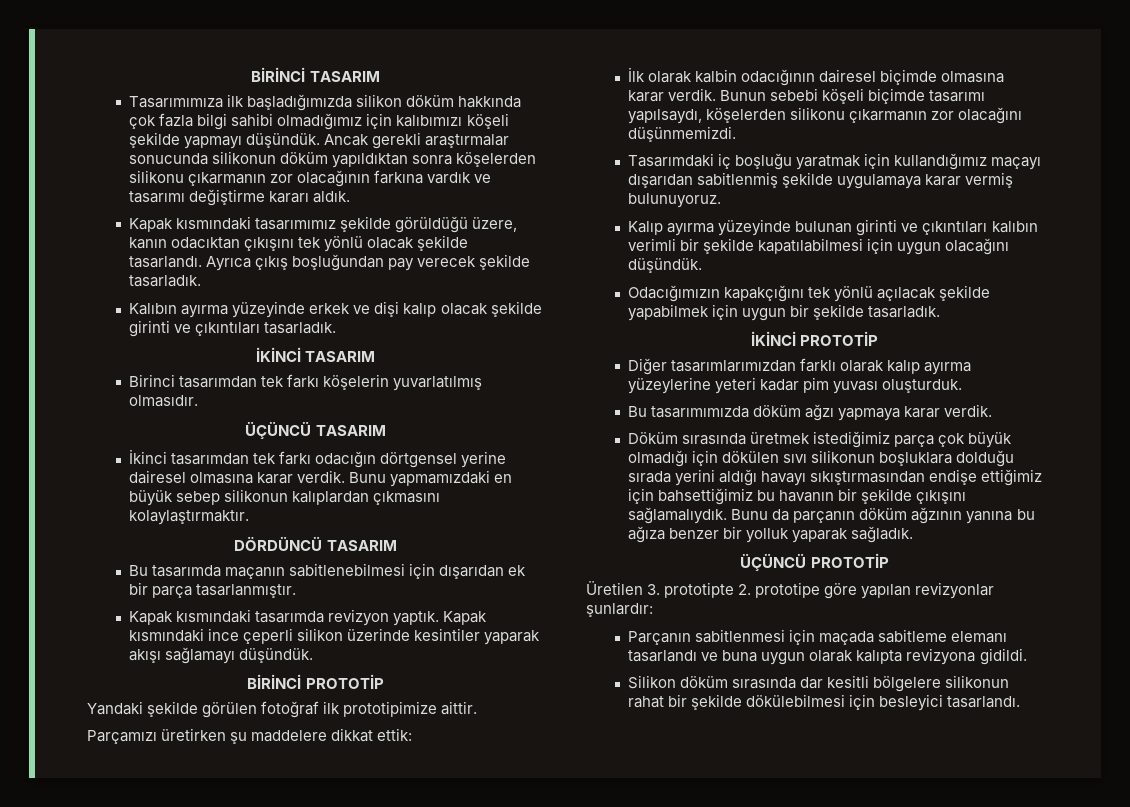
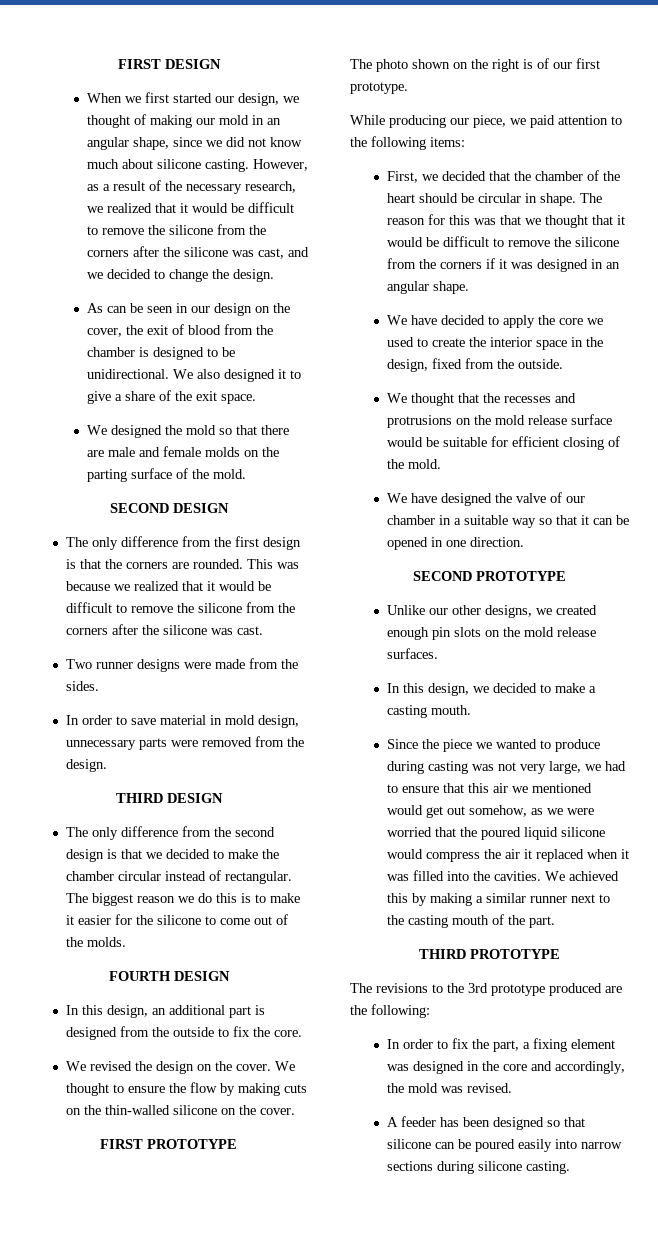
[251,67,380,82] [129,94,522,111] [129,113,509,130] [129,132,510,149] [129,151,537,168] [129,170,492,187] [129,189,351,206] [129,216,518,233] [129,235,469,252] [129,254,531,271] [129,275,202,287] [129,301,542,318] [129,320,337,337] [255,347,376,362] [129,374,483,391] [129,395,199,407] [245,421,386,439] [129,449,507,468] [129,470,513,487] [129,489,441,506] [129,510,250,525] [234,536,397,551] [129,563,527,579] [129,582,297,598] [129,609,488,626] [129,628,541,645] [129,647,314,664] [247,674,384,689] [87,701,478,718] [87,728,413,744] [628,67,1005,86] [628,88,986,104] [628,107,1023,124] [628,126,737,142] [628,153,1042,170] [628,172,1014,189] [628,193,722,208] [628,219,1038,236] [628,238,1010,255] [628,258,703,273] [628,285,991,302] [628,304,941,321] [750,331,879,346] [628,358,972,375] [628,377,963,394] [628,404,993,421] [628,431,1013,448] [628,450,1015,467] [628,469,1043,486] [628,488,967,505] [628,507,1035,524] [628,526,914,543] [740,553,889,571] [586,581,995,599] [586,603,653,617] [628,629,1008,645] [628,648,1027,665] [628,675,1010,692] [628,694,1021,711] BİRİNCİ TASARIM // Tasarımımıza ilk başladığımızda silikon döküm hakkında çok fazla bilgi sahibi olmadığımız için kalıbımızı köşeli şekilde yapmayı düşündük. Ancak gerekli araştırmalar sonucunda silikonun döküm yapıldıktan sonra köşelerden silikonu çıkarmanın zor olacağının farkına vardık ve tasarımı değiştirme kararı aldık. // Kapak kısmındaki tasarımımız şekilde görüldüğü üzere, kanın odacıktan çıkışını tek yönlü olacak şekilde tasarlandı. Ayrıca çıkış boşluğundan pay verecek şekilde tasarladık. // Kalıbın ayırma yüzeyinde erkek ve dişi kalıp olacak şekilde girinti ve çıkıntıları tasarladık. // İKİNCİ TASARIM // Birinci tasarımdan tek farkı köşelerin yuvarlatılmış olmasıdır. // ÜÇÜNCÜ TASARIM // İkinci tasarımdan tek farkı odacığın dörtgensel yerine dairesel olmasına karar verdik. Bunu yapmamızdaki en büyük sebep silikonun kalıplardan çıkmasını kolaylaştırmaktır. // DÖRDÜNCÜ TASARIM // Bu tasarımda maçanın sabitlenebilmesi için dışarıdan ek bir parça tasarlanmıştır. // Kapak kısmındaki tasarımda revizyon yaptık. Kapak kısmındaki ince çeperli silikon üzerinde kesintiler yaparak akışı sağlamayı düşündük. // BİRİNCİ PROTOTİP // Yandaki şekilde görülen fotoğraf ilk prototipimize aittir. // Parçamızı üretirken şu maddelere dikkat ettik: // İlk olarak kalbin odacığının dairesel biçimde olmasına karar verdik. Bunun sebebi köşeli biçimde tasarımı yapılsaydı, köşelerden silikonu çıkarmanın zor olacağını düşünmemizdi. // Tasarımdaki iç boşluğu yaratmak için kullandığımız maçayı dışarıdan sabitlenmiş şekilde uygulamaya karar vermiş bulunuyoruz. // Kalıp ayırma yüzeyinde bulunan girinti ve çıkıntıları kalıbın verimli bir şekilde kapatılabilmesi için uygun olacağını düşündük. // Odacığımızın kapakçığını tek yönlü açılacak şekilde yapabilmek için uygun bir şekilde tasarladık. // İKİNCİ PROTOTİP // Diğer tasarımlarımızdan farklı olarak kalıp ayırma yüzeylerine yeteri kadar pim yuvası oluşturduk. // Bu tasarımımızda döküm ağzı yapmaya karar verdik. // Döküm sırasında üretmek istediğimiz parça çok büyük olmadığı için dökülen sıvı silikonun boşluklara dolduğu sırada yerini aldığı havayı sıkıştırmasından endişe ettiğimiz için bahsettiğimiz bu havanın bir şekilde çıkışını sağlamalıydık. Bunu da parçanın döküm ağzının yanına bu ağıza benzer bir yolluk yaparak sağladık. // ÜÇÜNCÜ PROTOTİP // Üretilen 3. prototipte 2. prototipe göre yapılan revizyonlar şunlardır: // Parçanın sabitlenmesi için maçada sabitleme elemanı tasarlandı ve buna uygun olarak kalıpta revizyona gidildi. // Silikon döküm sırasında dar kesitli bölgelere silikonun rahat bir şekilde dökülebilmesi için besleyici tasarlandı. -> [117,59,221,69] [86,92,299,106] [86,114,281,128] [86,137,302,150] [86,159,308,172] [86,180,296,194] [86,202,294,213] [86,224,266,235] [86,246,309,259] [86,269,274,282] [86,303,290,316] [86,324,273,337] [86,347,235,360] [86,369,301,382] [86,390,256,404] [86,425,289,438] [86,446,279,457] [86,468,246,482] [109,503,229,513] [65,536,301,550] [65,559,299,569] [65,581,271,591] [65,602,295,613] [65,624,263,635] [65,658,298,672] [65,681,99,691] [65,715,299,728] [65,736,304,750] [65,759,107,772] [115,793,223,803] [65,826,275,840] [65,849,279,862] [65,870,292,884] [65,893,300,906] [65,914,288,925] [65,937,126,947] [108,971,230,981] [65,1005,265,1018] [65,1026,302,1040] [65,1061,295,1074] [65,1082,307,1096] [65,1105,295,1115] [100,1139,237,1149] [350,58,600,72] [350,82,408,94] [350,115,622,128] [350,136,465,150] [386,170,620,183] [386,193,602,206] [386,214,625,228] [386,236,619,247] [386,258,620,272] [386,281,469,294] [386,315,603,328] [386,337,603,350] [386,358,563,372] [386,393,576,406] [386,414,612,428] [386,436,620,450] [386,459,441,469] [386,492,585,506] [386,515,629,528] [386,537,524,550] [413,571,566,581] [386,605,597,618] [386,627,596,640] [386,648,438,659] [386,683,596,696] [386,705,471,718] [386,739,600,752] [386,761,626,774] [386,783,592,793] [386,805,594,818] [386,827,605,840] [386,849,629,862] [386,870,619,881] [386,893,610,906] [386,914,555,928] [419,949,560,959] [350,983,622,996] [350,1004,430,1018] [386,1038,615,1052] [386,1061,625,1074] [386,1083,512,1093] [386,1116,585,1130] [386,1139,622,1152] [386,1161,570,1174] FIRST DESIGN // When we first started our design, we thought of making our mold in an angular shape, since we did not know much about silicone casting. However, as a result of the necessary research, we realized that it would be difficult to remove the silicone from the corners after the silicone was cast, and we decided to change the design. // As can be seen in our design on the cover, the exit of blood from the chamber is designed to be unidirectional. We also designed it to give a share of the exit space. // We designed the mold so that there are male and female molds on the parting surface of the mold. // SECOND DESIGN // The only difference from the first design is that the corners are rounded. This was because we realized that it would be difficult to remove the silicone from the corners after the silicone was cast. // Two runner designs were made from the sides. // In order to save material in mold design, unnecessary parts were removed from the design. // THIRD DESIGN // The only difference from the second design is that we decided to make the chamber circular instead of rectangular. The biggest reason we do this is to make it easier for the silicone to come out of the molds. // FOURTH DESIGN // In this design, an additional part is designed from the outside to fix the core. // We revised the design on the cover. We thought to ensure the flow by making cuts on the thin-walled silicone on the cover. // FIRST PROTOTYPE // The photo shown on the right is of our first prototype. // While producing our piece, we paid attention to the following items: // First, we decided that the chamber of the heart should be circular in shape. The reason for this was that we thought that it would be difficult to remove the silicone from the corners if it was designed in an angular shape. // We have decided to apply the core we used to create the interior space in the design, fixed from the outside. // We thought that the recesses and protrusions on the mold release surface would be suitable for efficient closing of the mold. // We have designed the valve of our chamber in a suitable way so that it can be opened in one direction. // SECOND PROTOTYPE // Unlike our other designs, we created enough pin slots on the mold release surfaces. // In this design, we decided to make a casting mouth. // Since the piece we wanted to produce during casting was not very large, we had to ensure that this air we mentioned would get out somehow, as we were worried that the poured liquid silicone would compress the air it replaced when it was filled into the cavities. We achieved this by making a similar runner next to the casting mouth of the part. // THIRD PROTOTYPE // The revisions to the 3rd prototype produced are the following: // In order to fix the part, a fixing element was designed in the core and accordingly, the mold was revised. // A feeder has been designed so that silicone can be poured easily into narrow sections during silicone casting.

